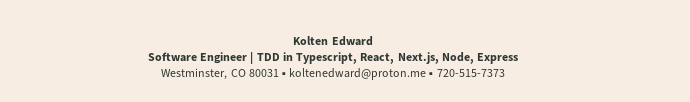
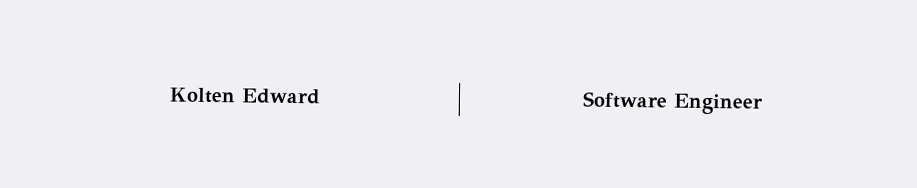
[250,52,519,64] [161,68,505,80] | TDD in Typescript, React, Next.js, Node, Express // Westminster, CO 80031 ▪ koltenedward@proton.me ▪ 720-515-7373 -> (764, 104) none

